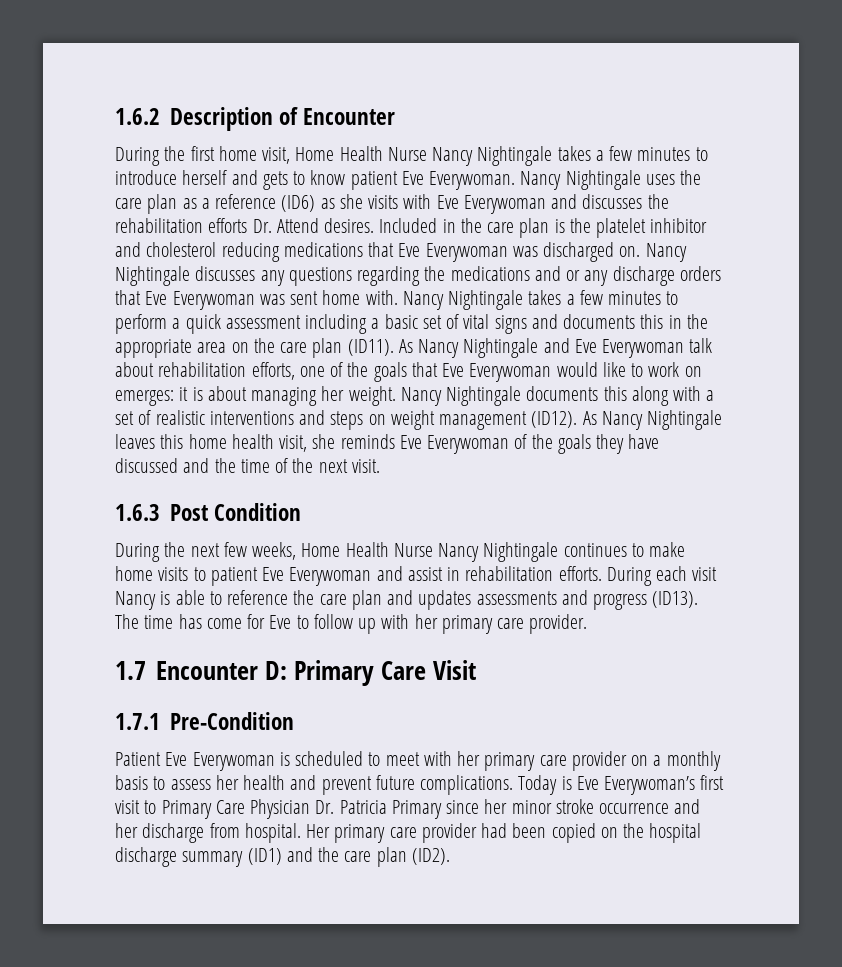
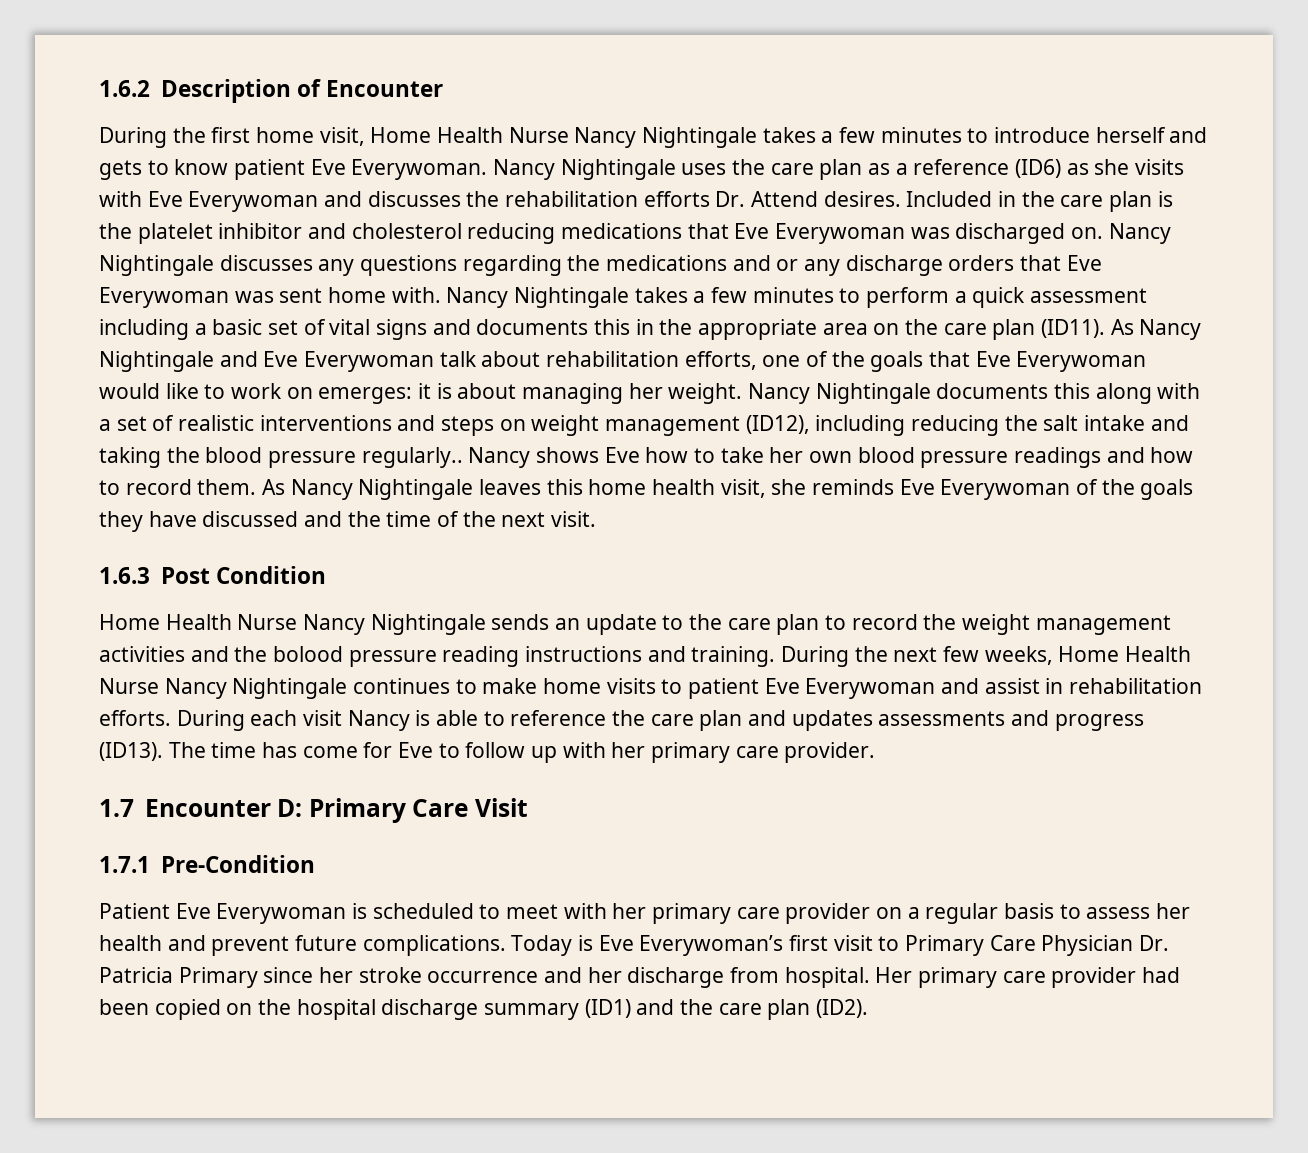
[531,411,578,428] (ID12). -> [745,415,1189,436] [99,447,1194,468] [99,479,257,495] (ID12), including reducing the salt intake and taking the blood pressure regularly.. Nancy shows Eve how to take her own blood pressure readings and how to record them.
(301, 512) none -> [99,614,1171,635] [99,646,776,667] Home Health Nurse Nancy Nightingale sends an update to the care plan to record the weight management activities and the bolood pressure reading instructions and training.
[666,751,721,771] monthly -> [925,903,999,924] regular
[511,800,552,814] minor -> (354, 975) none

